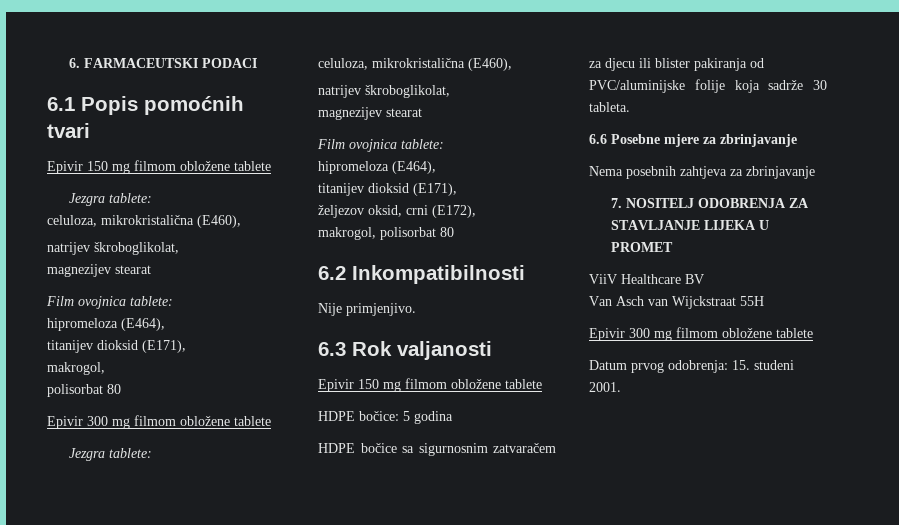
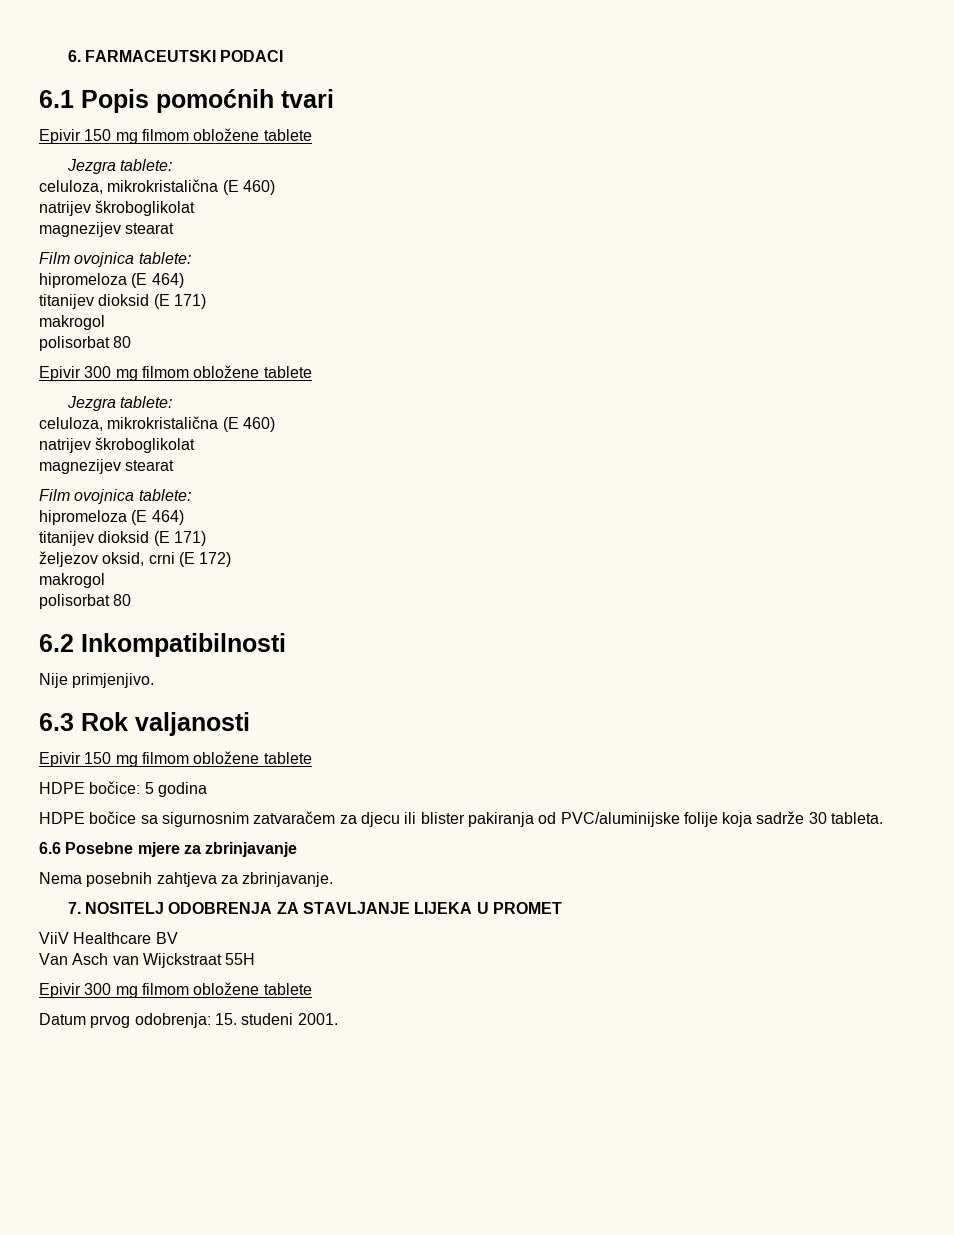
[197,215,241,228] [47,242,179,255] [47,264,151,277] [46,296,173,309] [47,318,165,331] [47,340,186,353] [47,362,105,375] (E460), // natrijev škroboglikolat, // magnezijev stearat // Film ovojnica tablete: // hipromeloza (E464), // titanijev dioksid (E171), // makrogol, -> [222,180,275,195] [39,200,196,216] [39,222,175,237] [39,252,191,267] [39,273,184,288] [39,294,206,309] [39,315,105,330] (E 460) // natrijev škroboglikolat // magnezijev stearat // Film ovojnica tablete: // hipromeloza (E 464) // titanijev dioksid (E 171) // makrogol
[468,58,512,71] [318,85,450,98] [318,107,422,120] [317,139,444,152] [318,161,436,174] [318,183,457,196] (E460), // natrijev škroboglikolat, // magnezijev stearat // Film ovojnica tablete: // hipromeloza (E464), // titanijev dioksid (E171), -> [222,417,275,432] [39,437,196,453] [39,459,175,474] [39,489,191,504] [39,510,184,525] [39,531,206,546] (E 460) // natrijev škroboglikolat // magnezijev stearat // Film ovojnica tablete: // hipromeloza (E 464) // titanijev dioksid (E 171)
[432,205,476,218] [318,227,376,240] (E172), // makrogol, -> [178,552,232,567] [39,573,105,588] (E 172) // makrogol //
[746,166,815,179] zbrinjavanje -> [242,872,334,887] zbrinjavanje.

